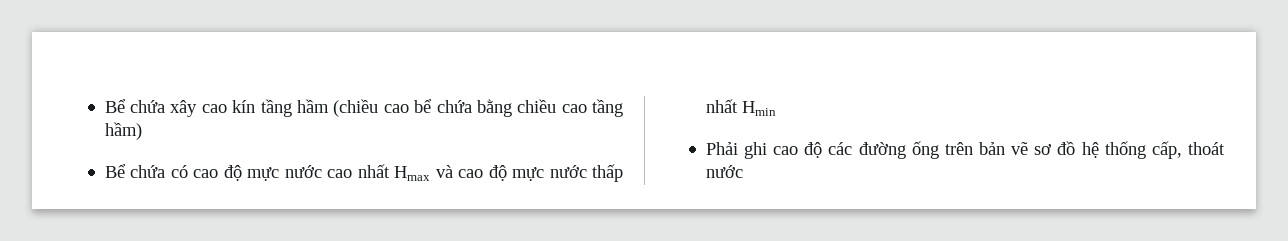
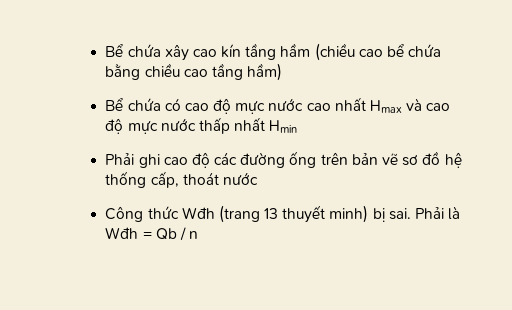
(743, 171) none -> [105,205,461,223] [105,227,199,241] // Công thức Wđh (trang 13 thuyết minh) bị sai. Phải là Wđh = Qb / n

